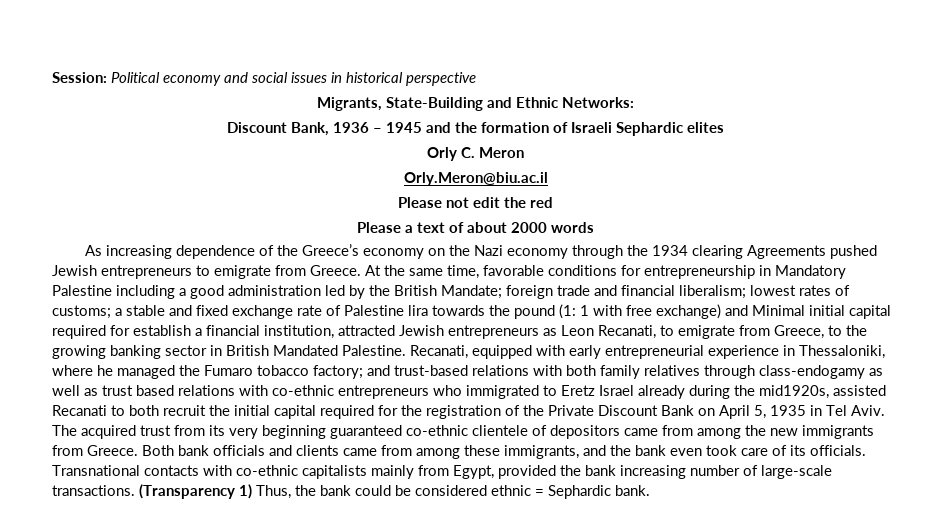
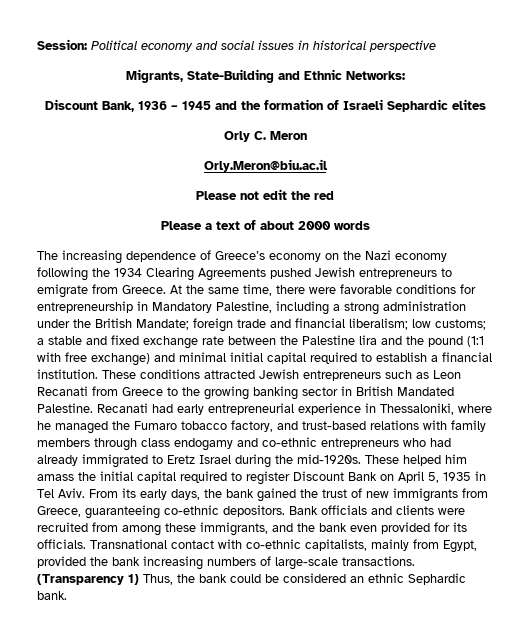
[85,245,103,256] As -> [37,251,58,260] The
[277,245,299,256] the -> (211, 255) none
[572,245,624,259] through -> [37,267,88,281] following
[692,245,744,259] clearing -> [146,267,194,281] Clearing
(479, 272) none -> [276,285,336,294] there were
[52,285,112,296] Palestine -> [216,301,272,313] Palestine,
[190,285,365,299] good administration led by -> [344,301,466,315] [37,319,70,328] strong administration under
[750,285,850,296] lowest rates of -> [412,319,431,328] low
[326,305,341,316] of -> [228,336,298,345] between the
[432,305,485,316] towards -> [381,336,402,345] and
[559,304,589,319] (1: 1 -> [467,336,484,347] (1:1
[752,305,891,319] [52,325,130,339] Minimal initial capital required for -> [179,352,372,364] minimal initial capital required to
[264,325,334,339] institution, -> [37,369,200,379] institution. These conditions
(539, 332) none -> [385,370,412,379] such
[598,325,824,339] Recanati, to emigrate from Greece, -> [37,386,163,396] Recanati from Greece
[410,345,565,359] Recanati, equipped with -> [97,403,173,413] Recanati had
[313,365,363,379] factory; -> [231,420,273,432] factory,
[566,365,883,379] [52,385,268,396] both family relatives through class-endogamy as well as trust based relations with -> [451,420,486,432] [37,438,258,451] family members through class endogamy and
(462, 390) none -> [430,438,451,447] [37,455,78,466] had already
[638,385,685,399] already -> (231, 459) none
[759,385,886,399] [52,405,594,419] mid1920s, assisted Recanati to both recruit the initial capital required for the registration of the Private -> [297,454,467,466] [37,471,290,485] mid-1920s. These helped him amass the initial capital required to register
[52,425,874,439] [52,445,209,456] The acquired trust from its very beginning guaranteed co-ethnic clientele of depositors came from among the new immigrants from Greece. Both bank -> [89,488,488,502] [37,505,318,519] From its early days, the bank gained the trust of new immigrants from Greece, guaranteeing co-ethnic depositors. Bank
[343,448,377,456] came -> [438,508,465,515] [37,522,88,532] were recruited
[706,445,787,456] took care of -> [381,522,450,534] provided for
[144,465,367,479] contacts with co-ethnic capitalists -> [171,539,367,551] contact with co-ethnic capitalists,
[690,465,740,476] number -> [207,557,256,566] numbers
[491,485,544,496] ethnic = -> [350,573,404,583] an ethnic

